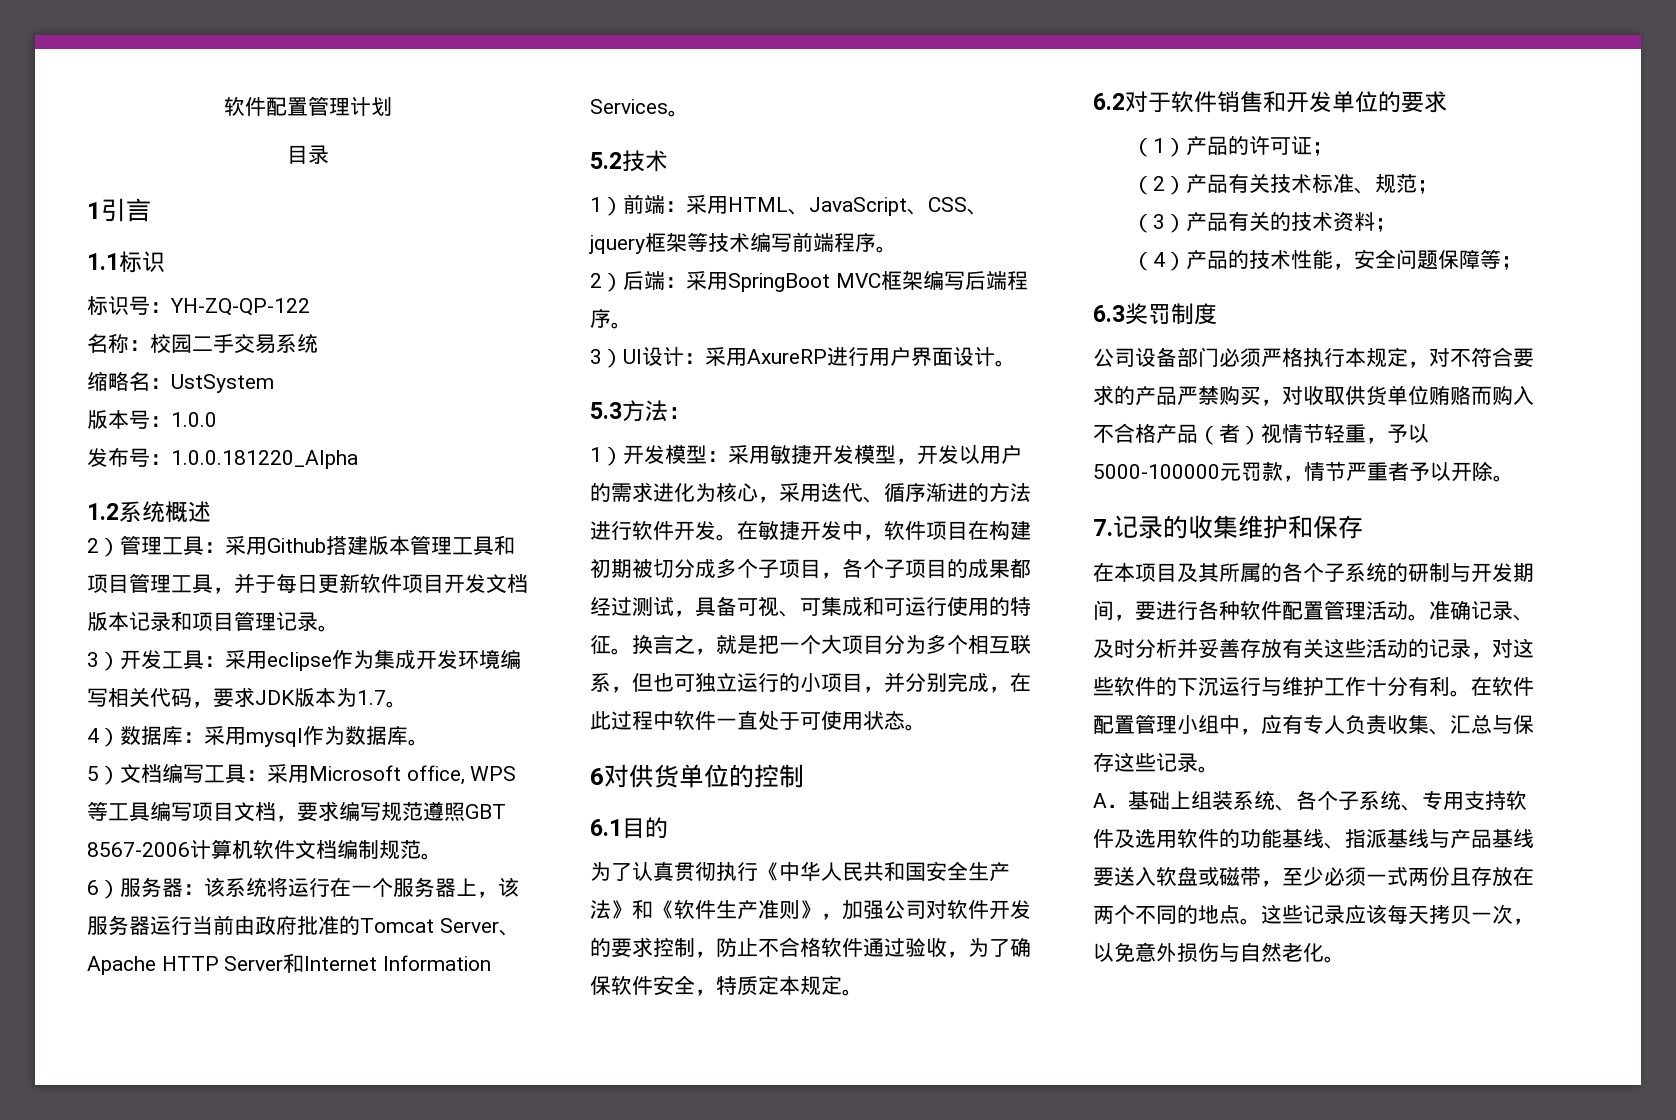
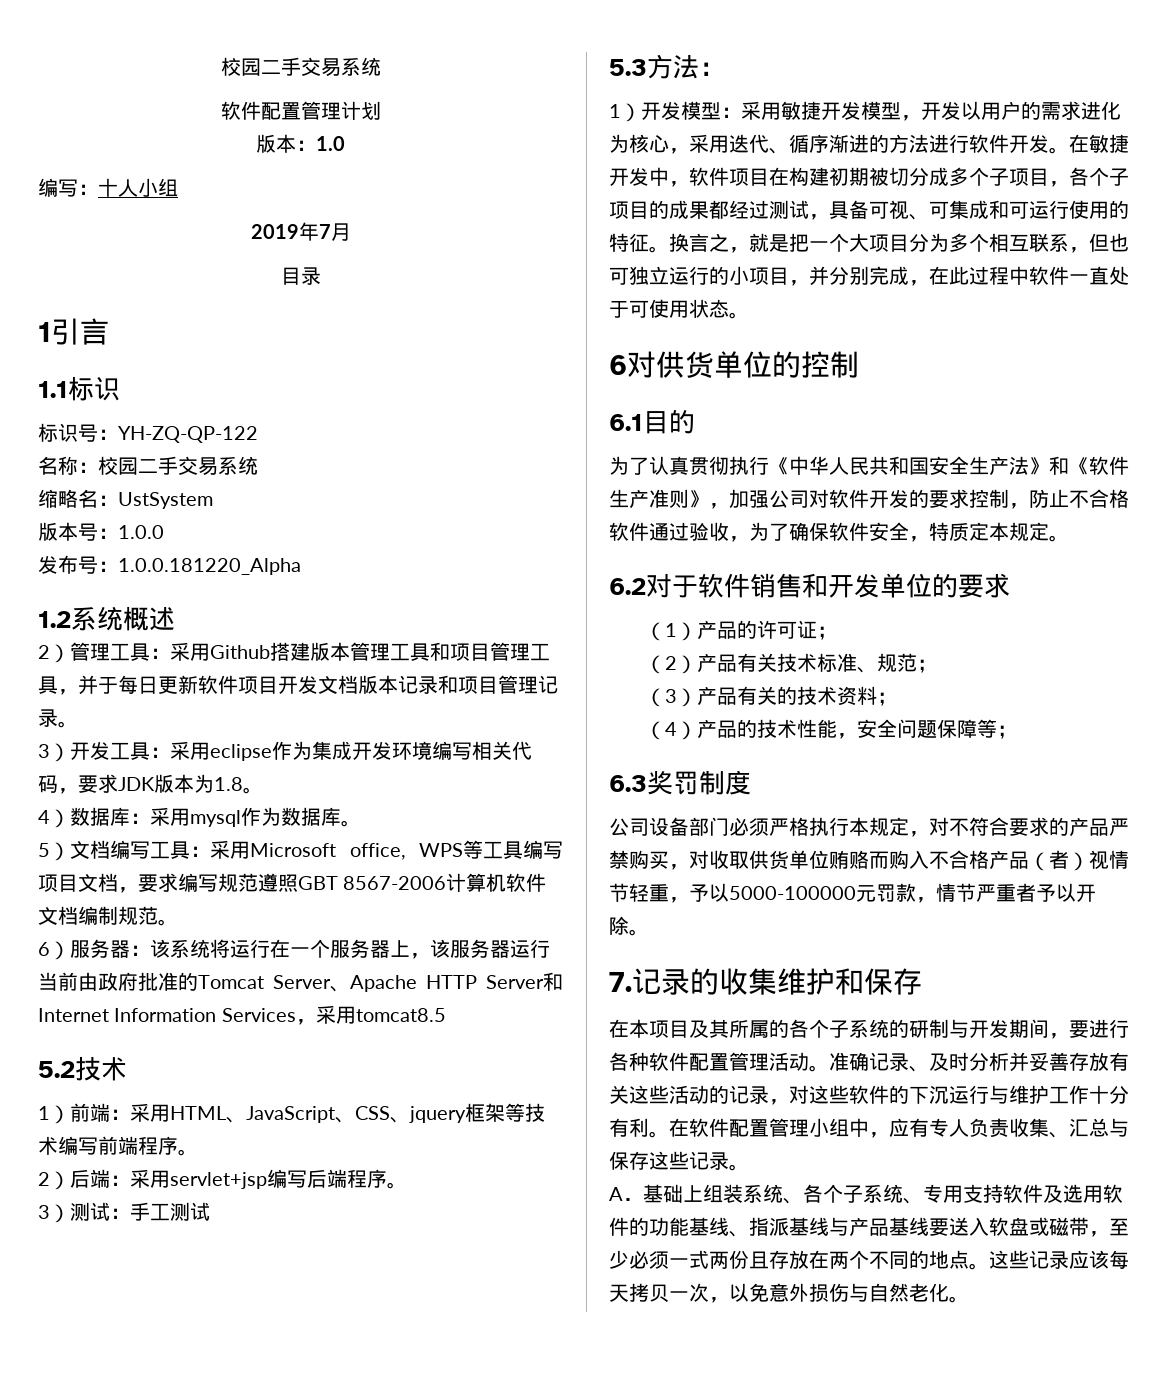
(224, 106) none -> [220,57,381,77] 校园二手交易系统 //
(392, 106) none -> [256,134,345,153] [38,178,178,197] [250,222,351,241] // 版本：1.0 // 编写：十人小组 // 2019年7月
[357,690,386,705] 1.7 -> [214,777,243,791] 1.8
[668,110,689,117] 。 -> [295,1005,446,1025] ，采用tomcat8.5
[728,270,923,292] SpringBoot MVC框架 -> [170,1172,267,1189] servlet+jsp
[623,347,1016,367] UI设计：采用AxureRP进行用户界面设计。 -> [70,1202,210,1221] 测试：手工测试

